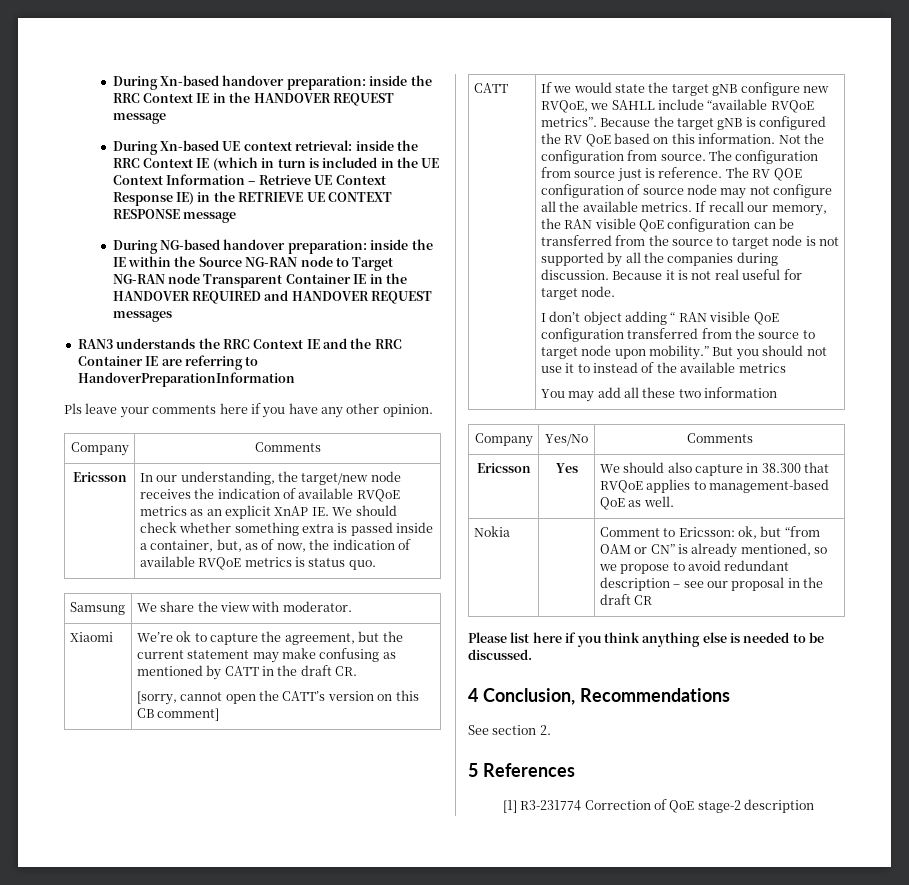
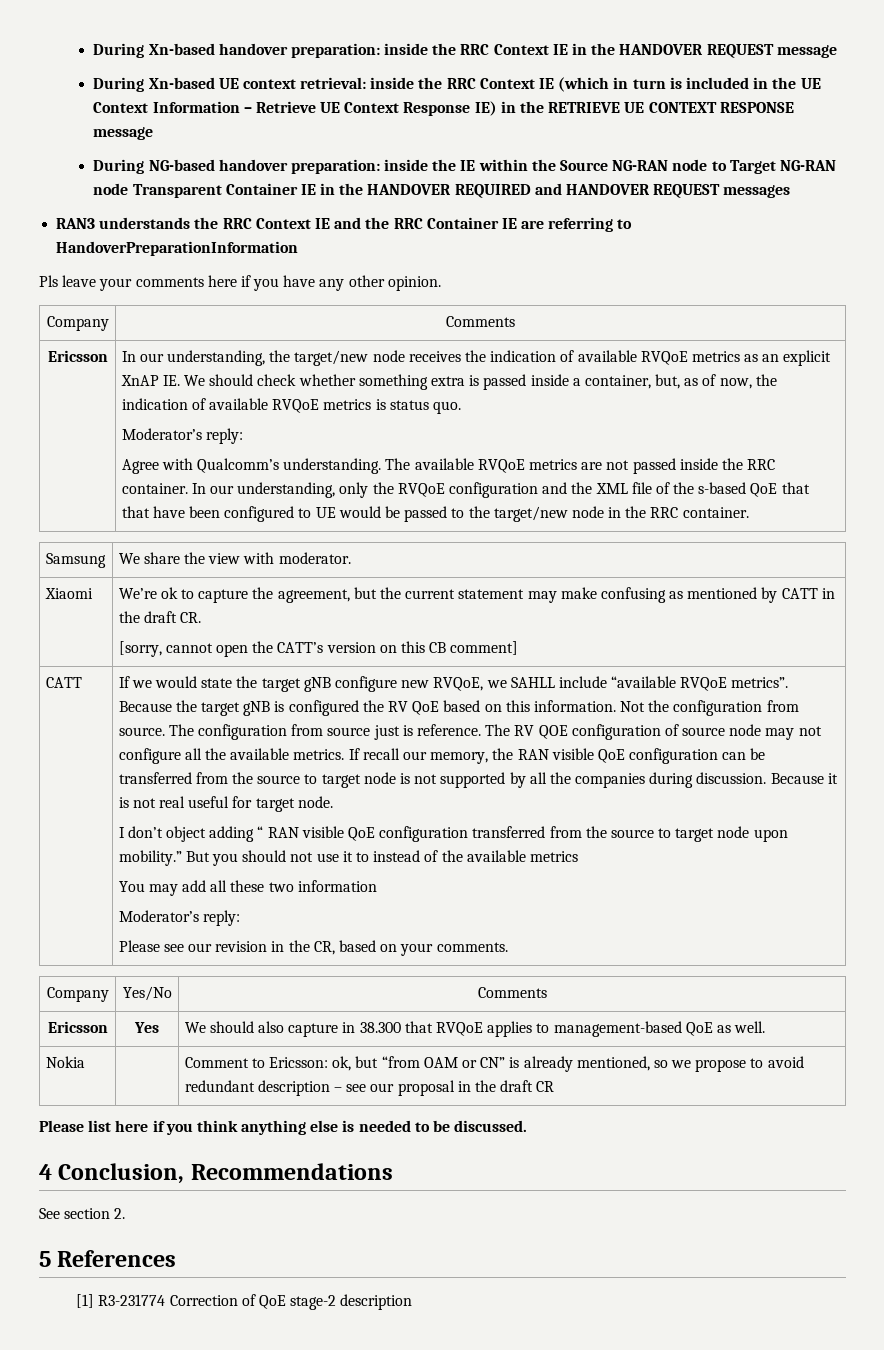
(376, 565) none -> [121,428,243,444] [121,458,776,474] [121,482,810,498] [121,506,749,522] // Moderator’s reply: // Agree with Qualcomm’s understanding. The available RVQoE metrics are not passed inside the RRC container. In our understanding, only the RVQoE configuration and the XML file of the s-based QoE that that have been configured to UE would be passed to the target/new node in the RRC container.
(778, 392) none -> [118,910,240,926] [118,940,508,956] // Moderator’s reply: // Please see our revision in the CR, based on your comments.

